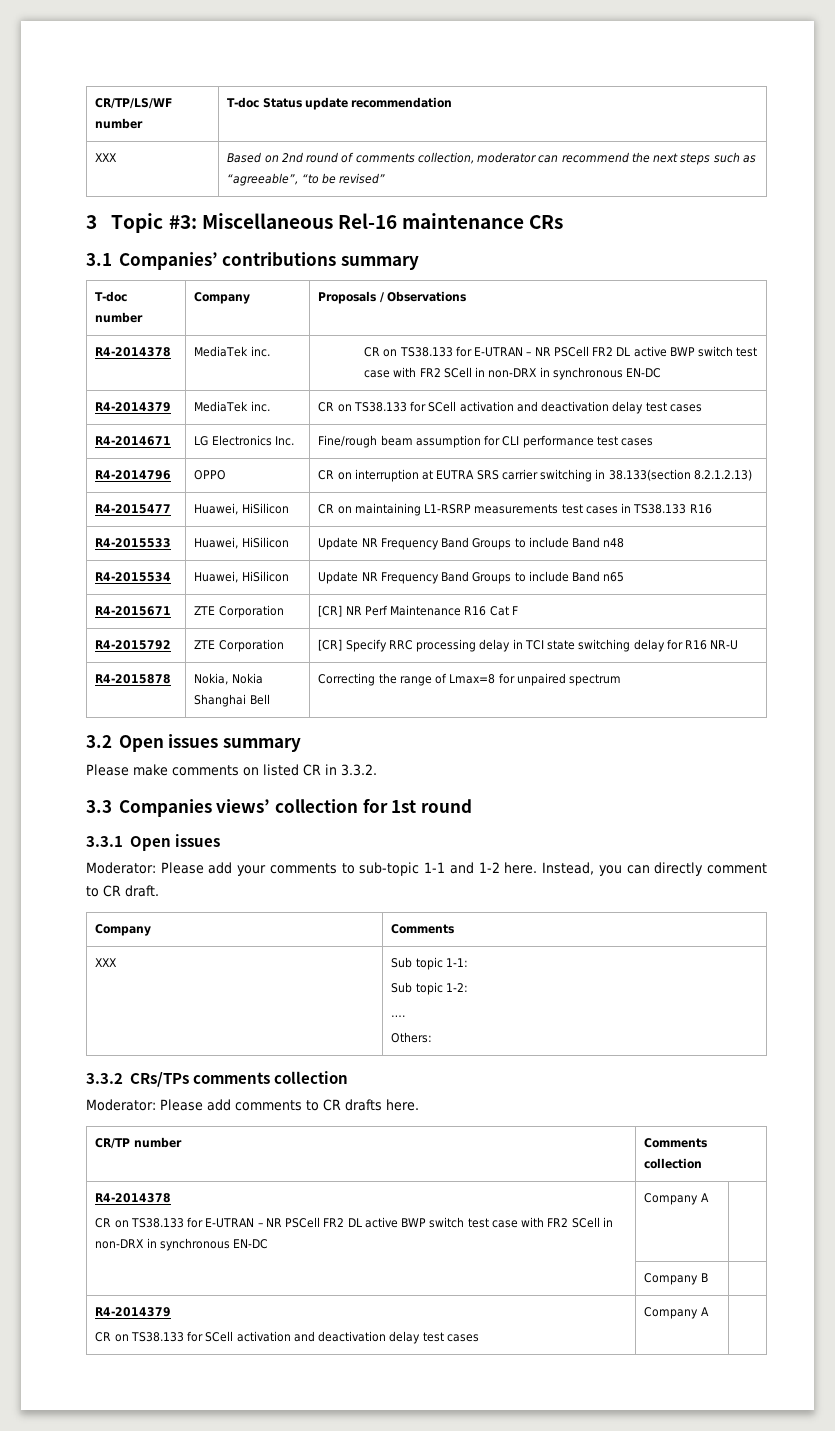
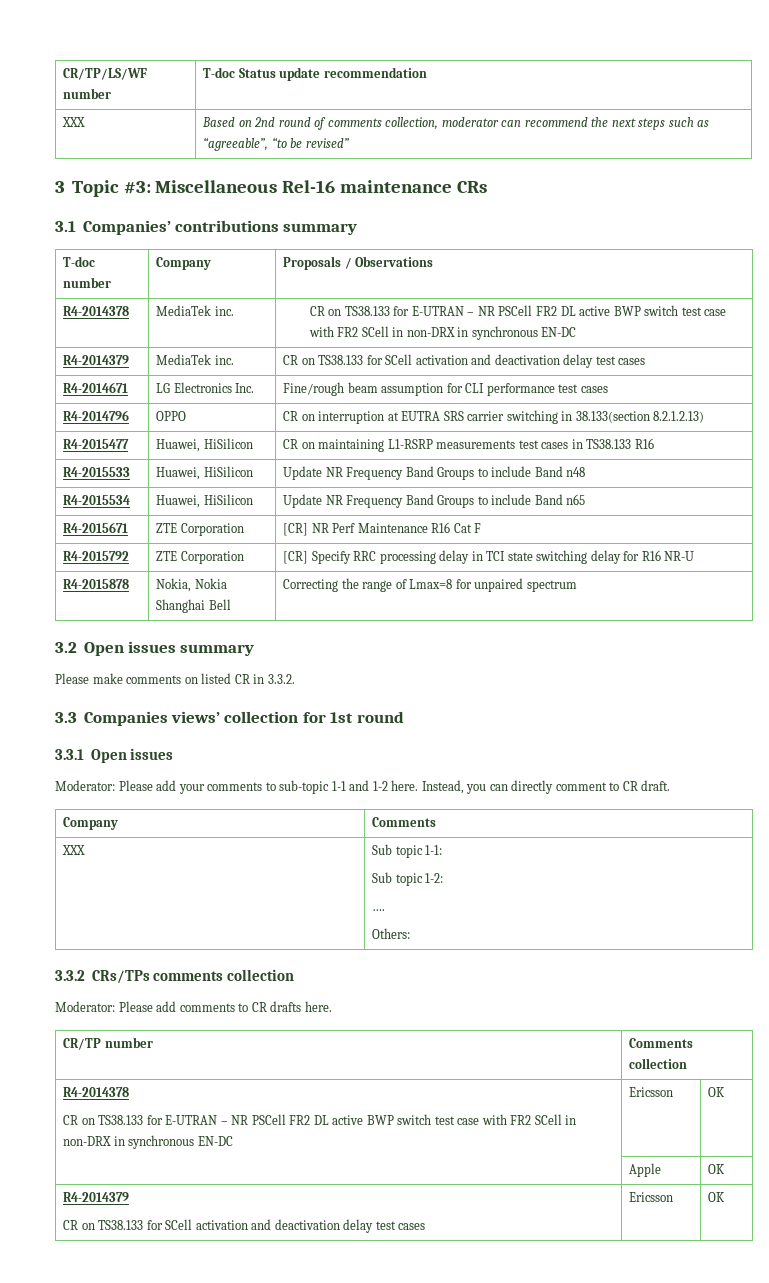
[644,1193,709,1205] [644,1273,708,1285] Company A | // | Company B | -> [629,1087,674,1097] [708,1087,726,1097] [629,1163,662,1177] [708,1164,726,1174] Ericsson | OK // | Apple | OK
[644,1307,709,1319] Company A | -> [629,1192,674,1202] [708,1192,726,1202] Ericsson | OK

